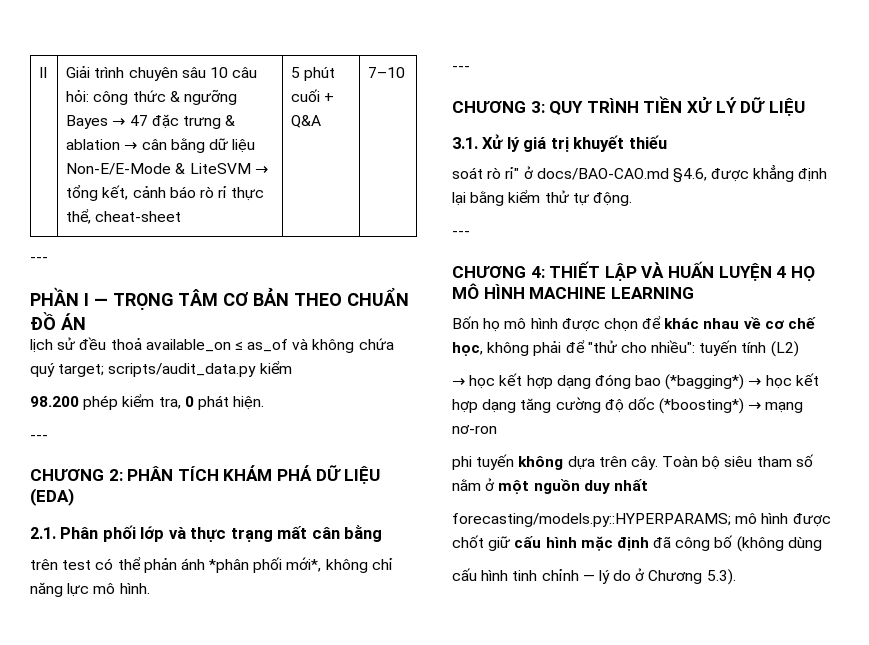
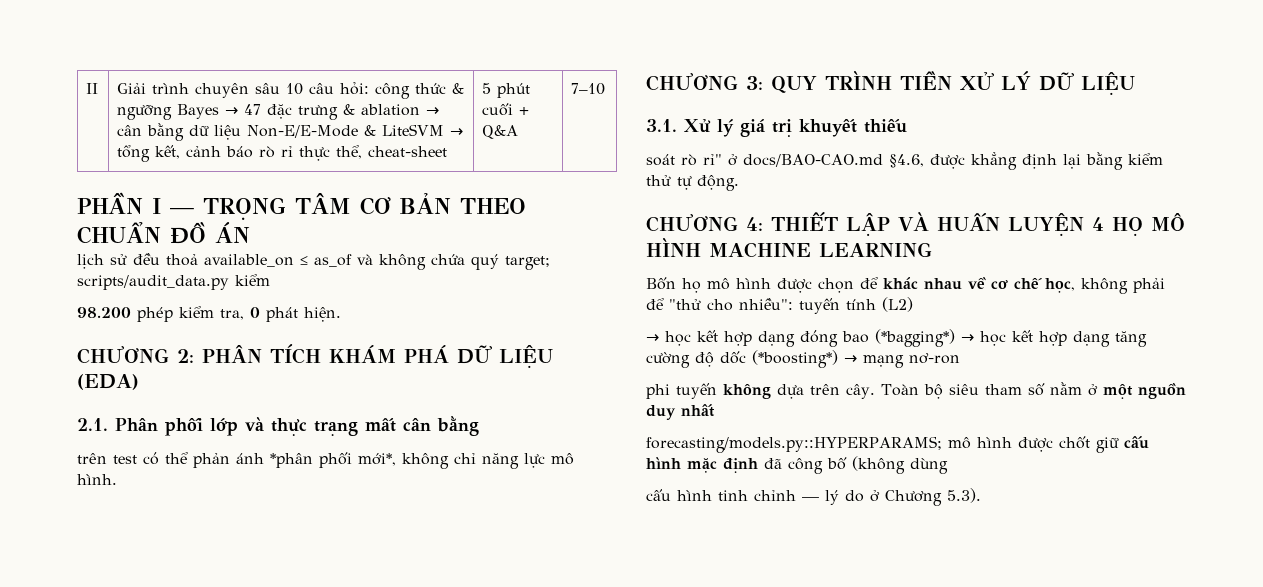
[30,257,48,262] // --- -> (606, 89) none
[30,435,48,440] // --- -> (341, 314) none
[452,66,470,71] // --- -> (117, 479) none
[452,231,470,236] // --- -> (739, 183) none

